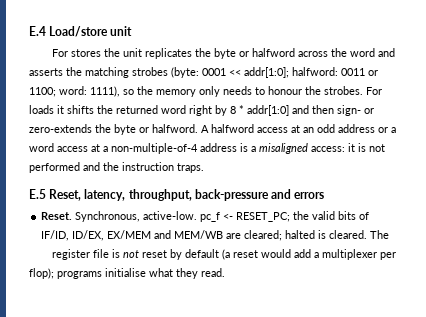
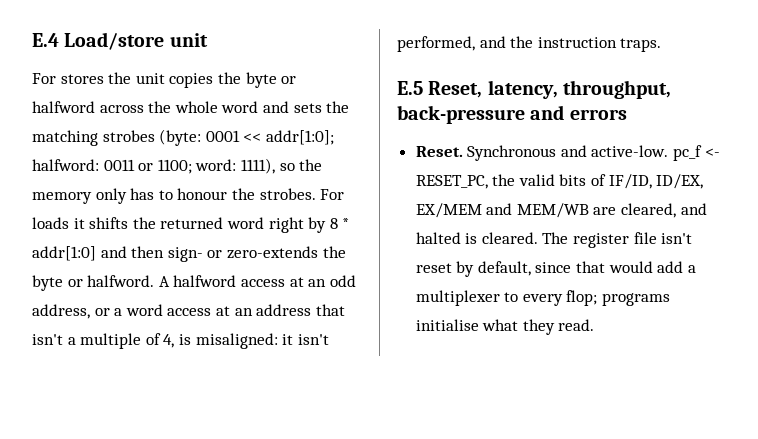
[145,48,193,59] replicates -> [169,73,214,88] copies
(348, 52) none -> [174,101,218,113] whole
[29,68,63,76] asserts -> [293,103,322,113] sets
[223,86,252,95] needs -> [130,188,155,200] has
[338,124,375,133] address -> [32,304,90,319] address,
[103,143,385,154] [29,162,80,173] a non-multiple-of-4 address is a misaligned access: it is not performed -> [234,304,345,316] [32,333,329,349] [397,36,475,52] an address that isn't a multiple of 4, is misaligned: it isn't performed,
[75,211,141,222] Synchronous, -> [467,145,587,161] Synchronous and
[236,212,291,222] RESET_PC; -> [415,175,488,189] RESET_PC,
[244,230,283,241] cleared; -> [621,203,707,218] cleared, and
(390, 234) // -> (569, 238) none
[112,249,259,260] is not reset by default (a reset -> [661,233,693,244] [415,261,606,277] isn't reset by default, since that
[380,252,397,260] [29,268,54,279] per flop); -> [504,290,598,306] to every flop;

